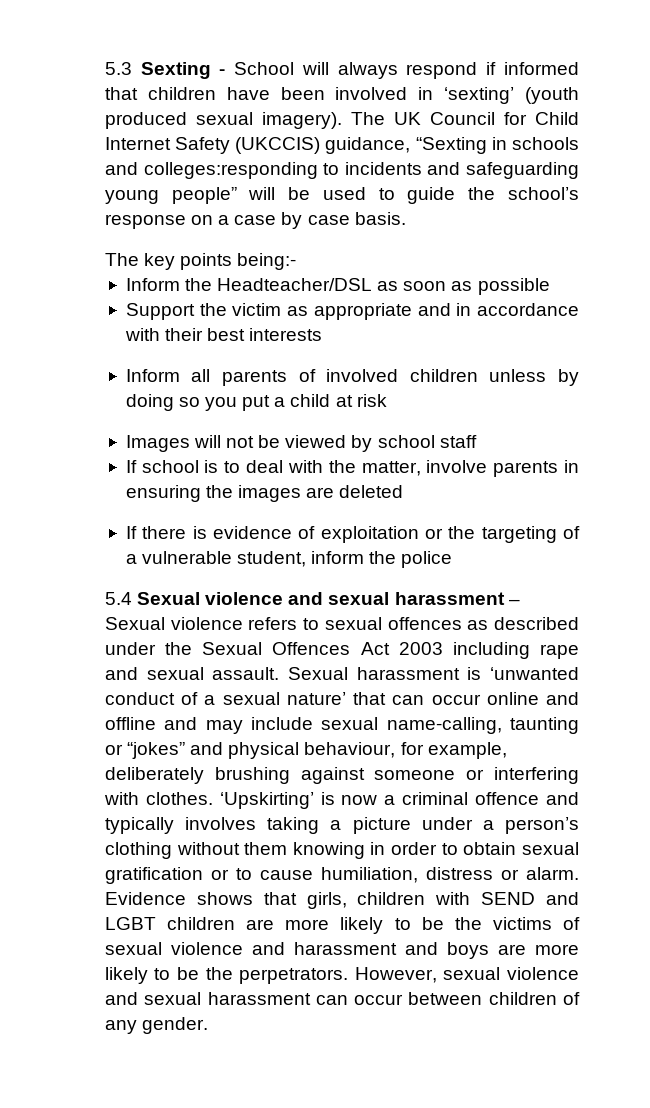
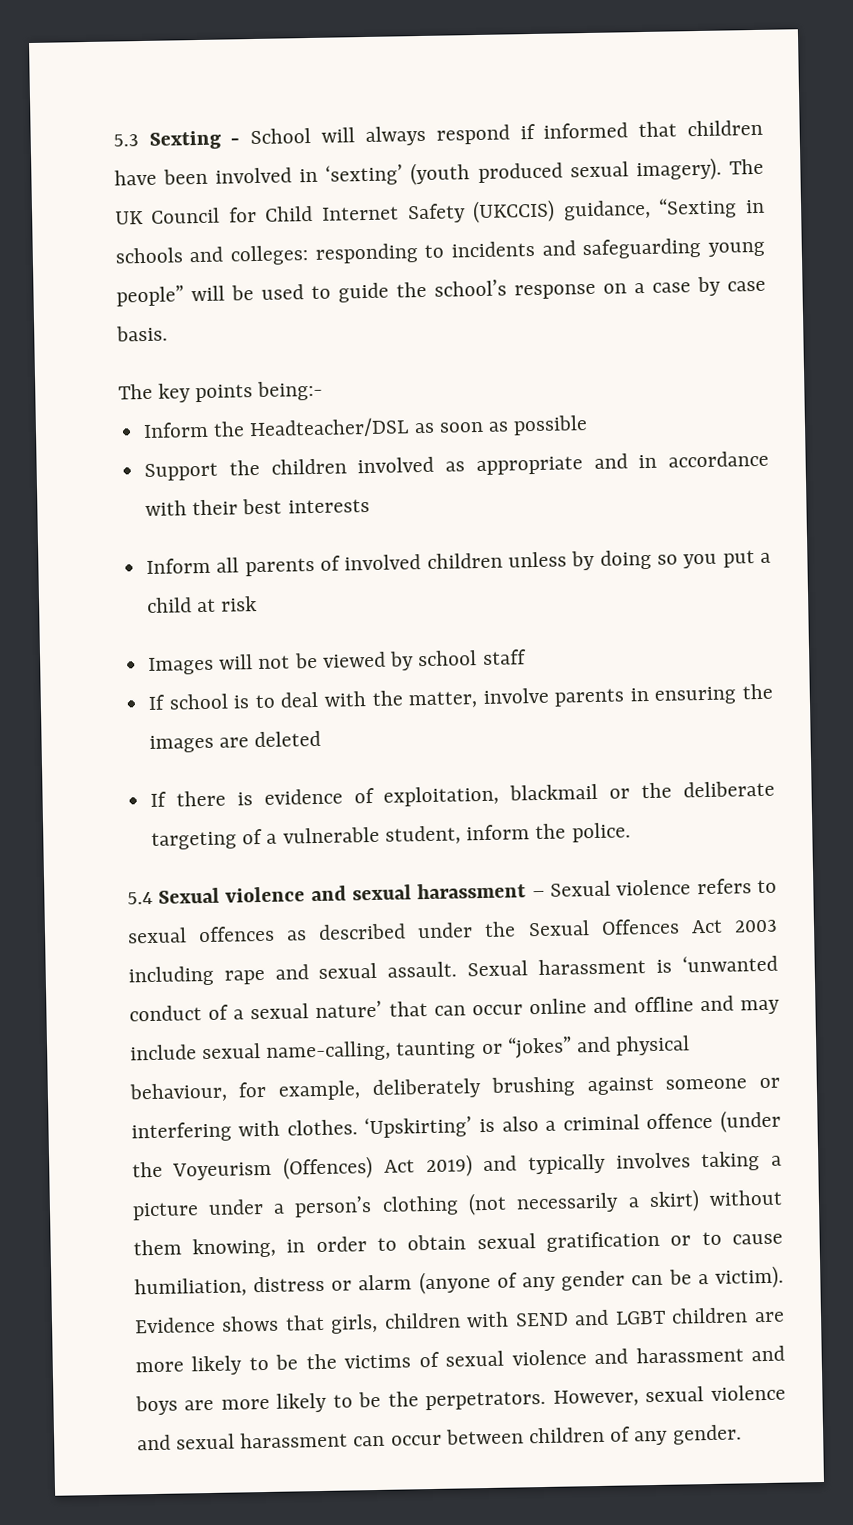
[143,162,318,179] colleges:responding -> [230,243,419,266] colleges: responding
[232,303,282,316] victim -> [270,456,435,475] children involved
[320,526,419,543] exploitation -> [383,783,599,807] exploitation, blackmail
(476, 532) none -> [682,780,775,798] deliberate
[401,551,453,568] police -> [571,822,631,843] police.
[341,795,378,805] now -> [501,1116,539,1132] also
(540, 798) none -> [719,1109,781,1133] [131,1154,473,1181] (under the Voyeurism (Offences) Act 2019)
(172, 850) none -> [467,1189,700,1216] (not necessarily a skirt)
[292,842,365,859] knowing -> [192,1237,277,1259] knowing,
[526,867,579,880] alarm. -> [358,1265,784,1295] alarm (anyone of any gender can be a victim).

